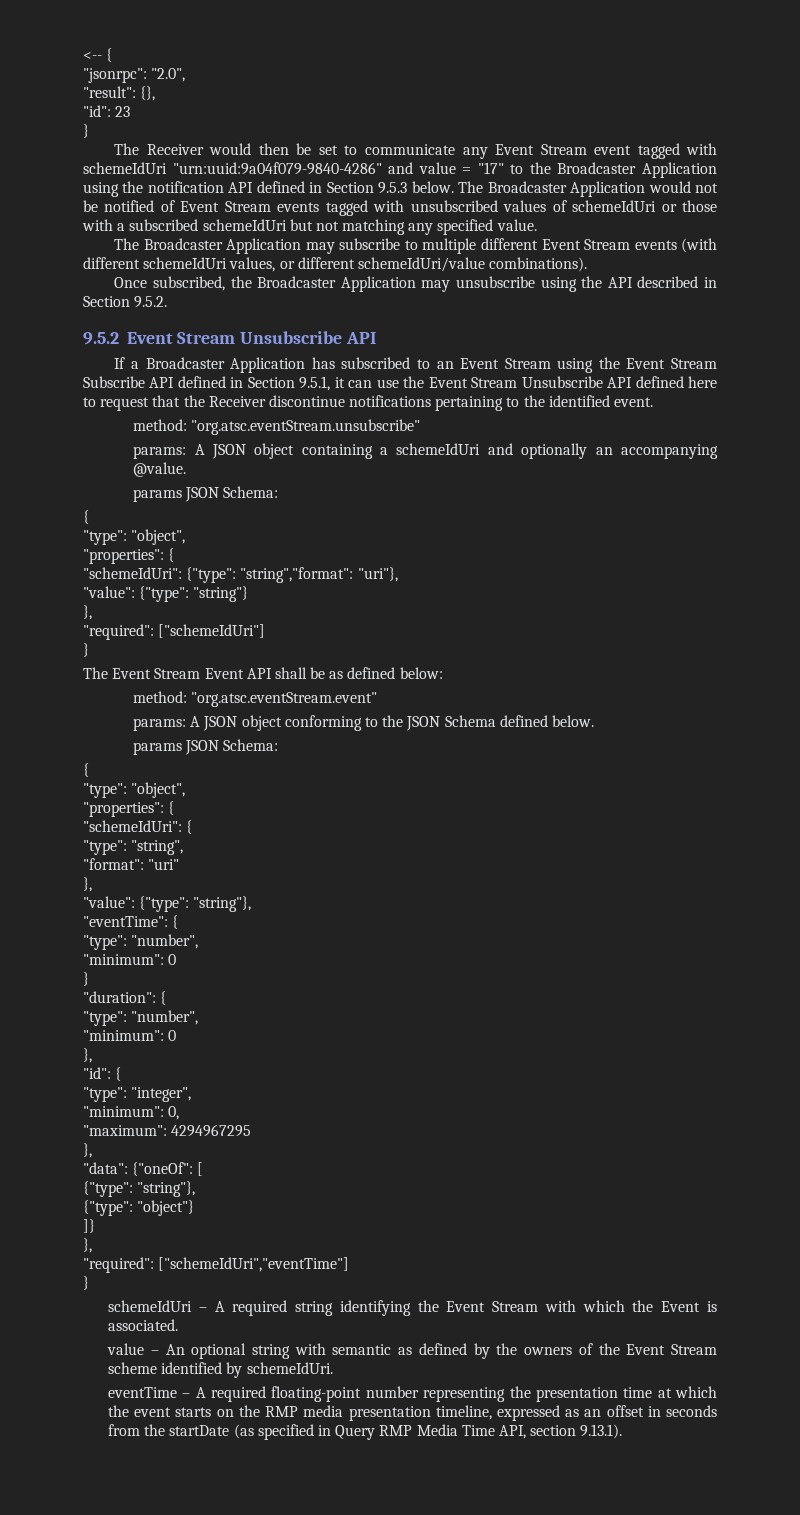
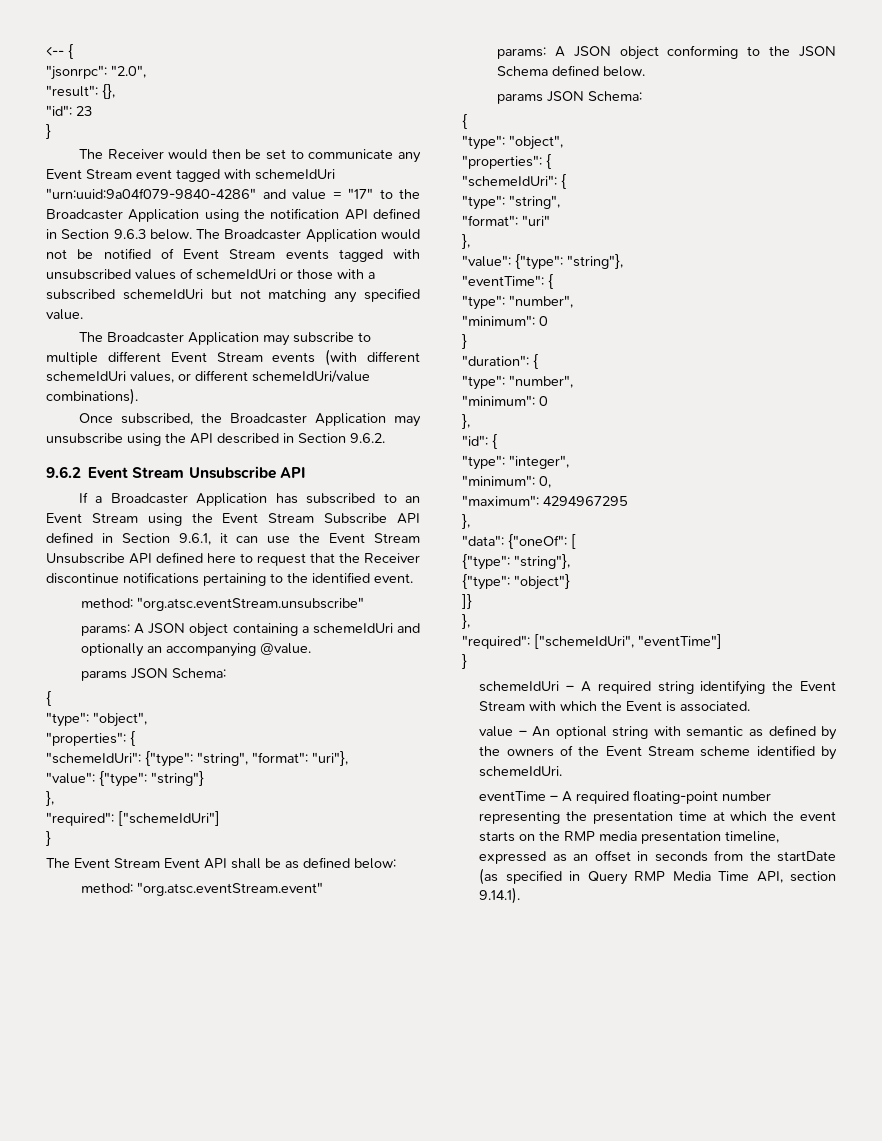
[378,182,408,194] 9.5.3 -> [113,229,146,239] 9.6.3
[134,296,168,308] [83,332,119,345] 9.5.2. // 9.5.2 -> [350,433,385,443] [46,466,81,478] 9.6.2. // 9.6.2
[299,376,331,391] 9.5.1, -> [178,533,211,545] 9.6.1,
[240,567,354,583] "string","format": -> [197,752,308,766] "string", "format":
[158,1257,350,1272] ["schemeIdUri","eventTime"] -> [534,634,722,649] ["schemeIdUri", "eventTime"]
[580,1424,623,1439] 9.13.1). -> [479,887,521,904] 9.14.1).

